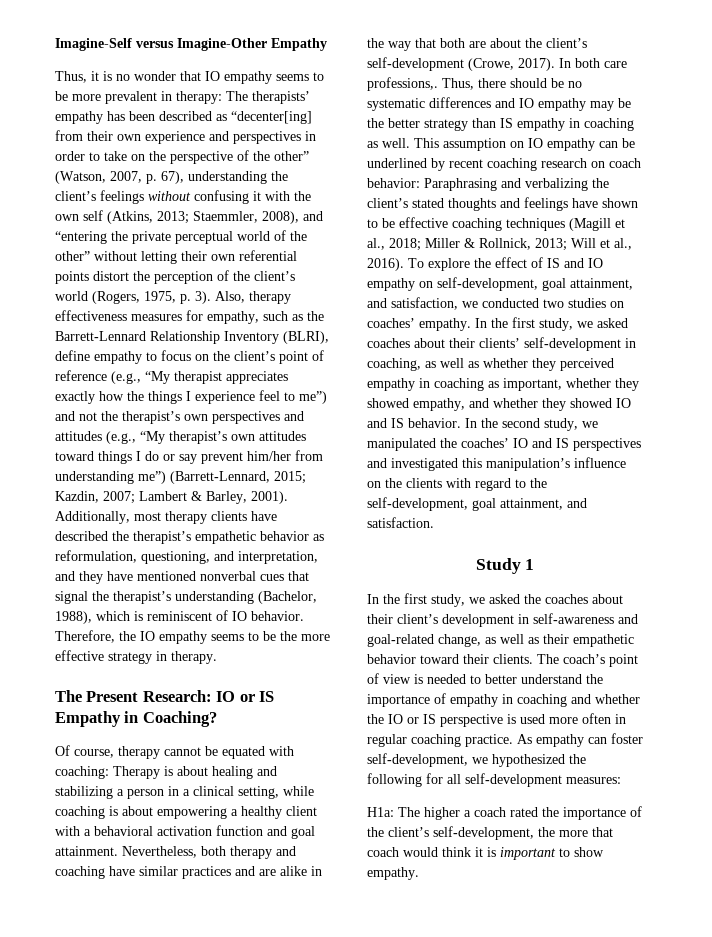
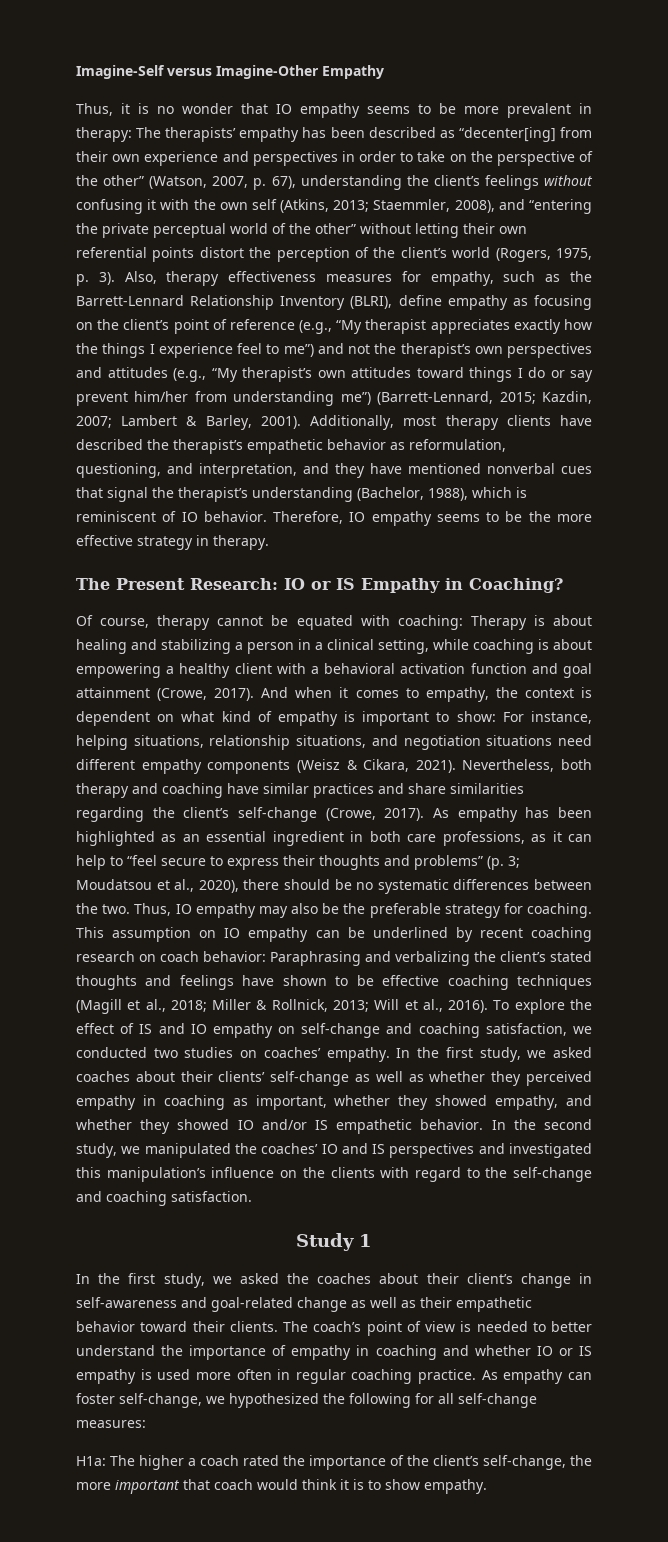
[146,350,191,361] to focus -> [512,295,593,310] as focusing
[119,631,136,641] the -> (344, 517) none
[55,846,118,856] attainment. -> [76,687,592,702] [76,711,592,726] [76,735,592,750] [76,759,456,774] attainment (Crowe, 2017). And when it comes to empathy, the context is dependent on what kind of empathy is important to show: For instance, helping situations, relationship situations, and negotiation situations need different empathy components (Weisz & Cikara, 2021).
[259,866,322,876] [367,38,587,51] [367,57,627,71] [367,77,474,91] are alike in the way that both are about the client’s self-development (Crowe, 2017). In both care professions,. Thus, -> [408,783,524,794] [76,807,592,822] [76,831,592,846] [76,855,520,870] [76,879,239,893] share similarities regarding the client’s self-change (Crowe, 2017). As empathy has been highlighted as an essential ingredient in both care professions, as it can help to “feel secure to express their thoughts and problems” (p. 3; Moudatsou et al., 2020),
[495,98,515,108] and -> [534,879,592,890] [76,903,172,916] between the two. Thus,
[618,98,631,108] [367,118,634,131] [367,138,410,148] be the better strategy than IS empathy in coaching as well. -> [291,903,592,918] also be the preferable strategy for coaching.
[437,277,633,291] [367,298,387,308] self-development, goal attainment, and -> [301,1023,480,1038] self-change and coaching
[524,337,636,351] [367,358,421,371] self-development in coaching, -> [270,1071,350,1086] self-change
[367,418,404,428] and IS -> [261,1119,413,1134] and/or IS empathetic
[367,497,587,511] self-development, goal attainment, and -> [512,1167,592,1182] [76,1191,167,1206] self-change and coaching
[442,614,514,627] development -> [520,1273,571,1288] change
[438,634,481,647] change, -> [297,1297,347,1312] change
[367,714,503,727] the IO or IS perspective -> [536,1346,592,1356] [76,1369,136,1384] IO or IS empathy
[367,753,468,767] self-development, -> [119,1393,202,1408] self-change,
[465,773,562,787] self-development -> [458,1393,537,1408] self-change
[433,826,588,840] self-development, the more -> [483,1455,592,1470] [76,1480,180,1494] self-change, the more important
[500,847,556,860] important -> (364, 1484) none

